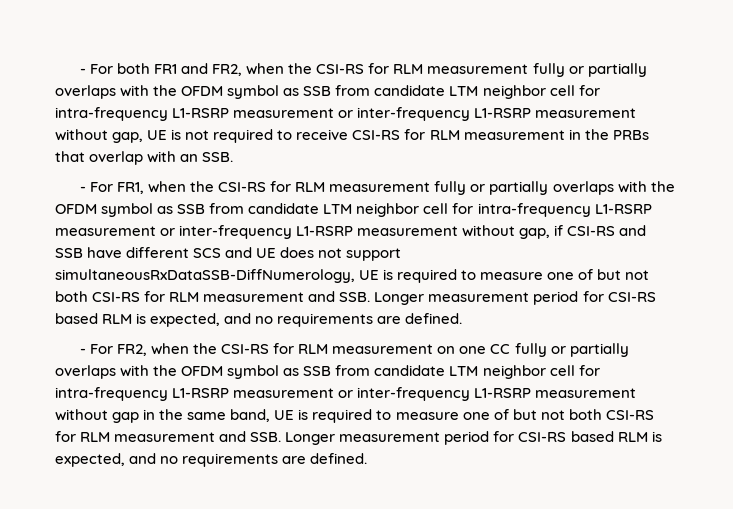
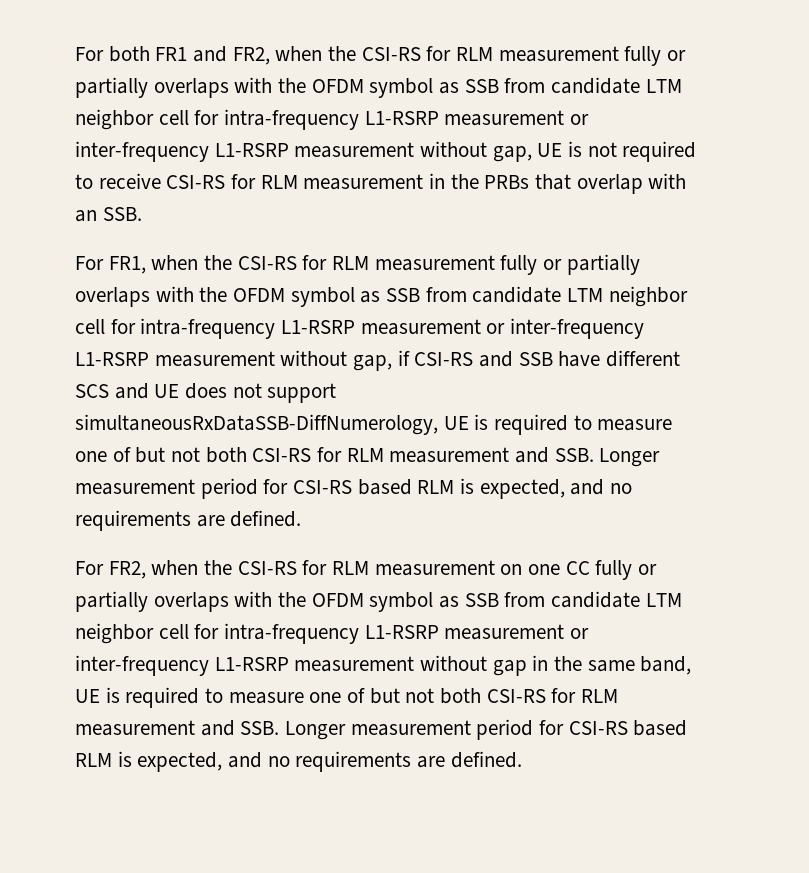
[79,68,86,74] - -> (75, 54) none
[79,186,86,192] - -> (142, 214) none
[79,348,86,354] - -> (302, 518) none

